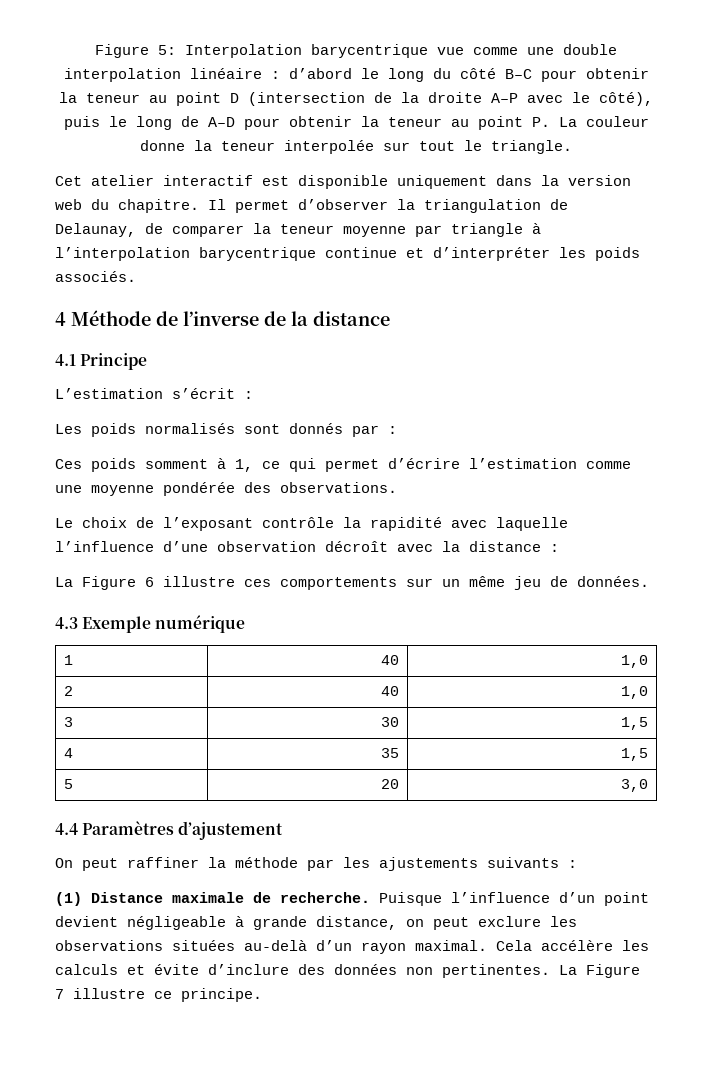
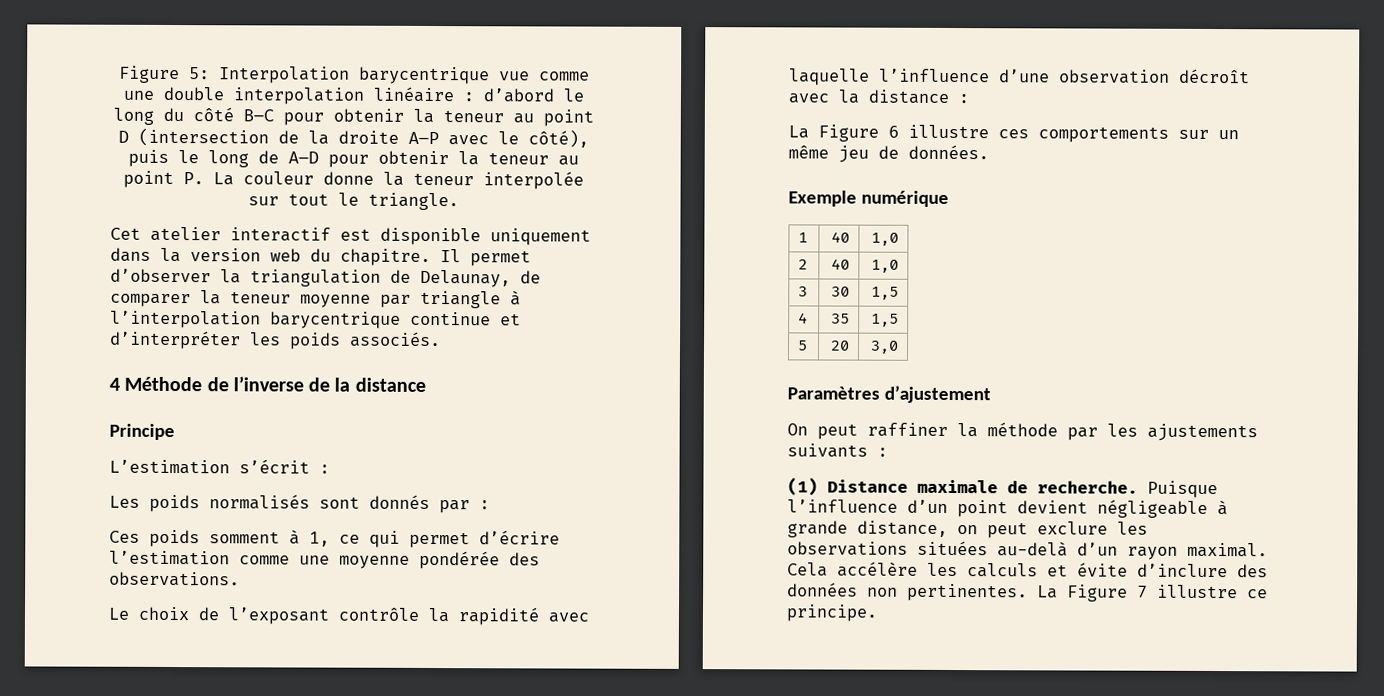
[55,354,76,366] 4.1 -> (426, 384) none
[55,617,78,629] 4.3 -> (989, 152) none
[55,823,78,835] 4.4 -> (899, 347) none

